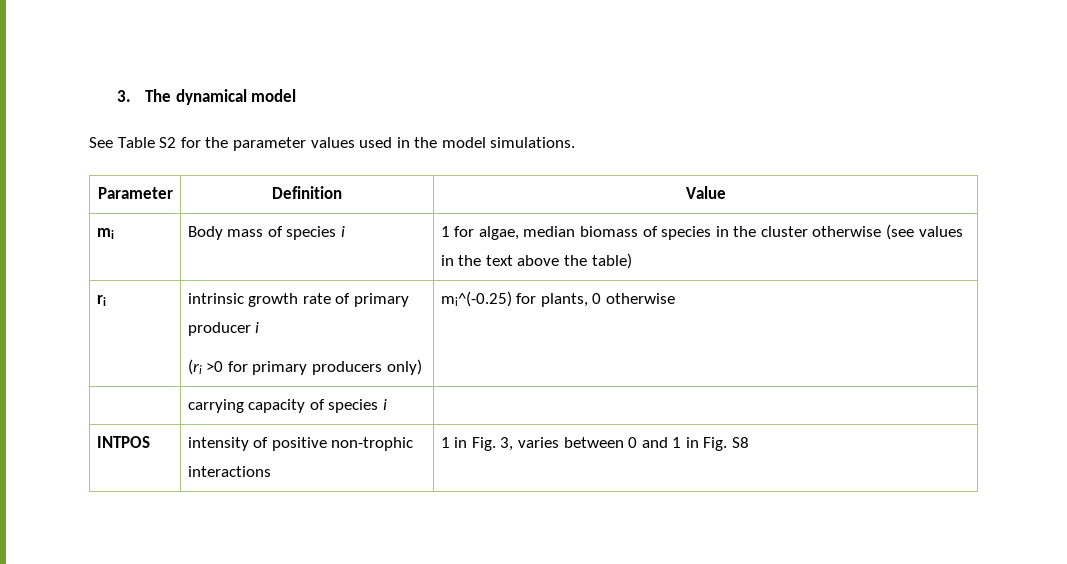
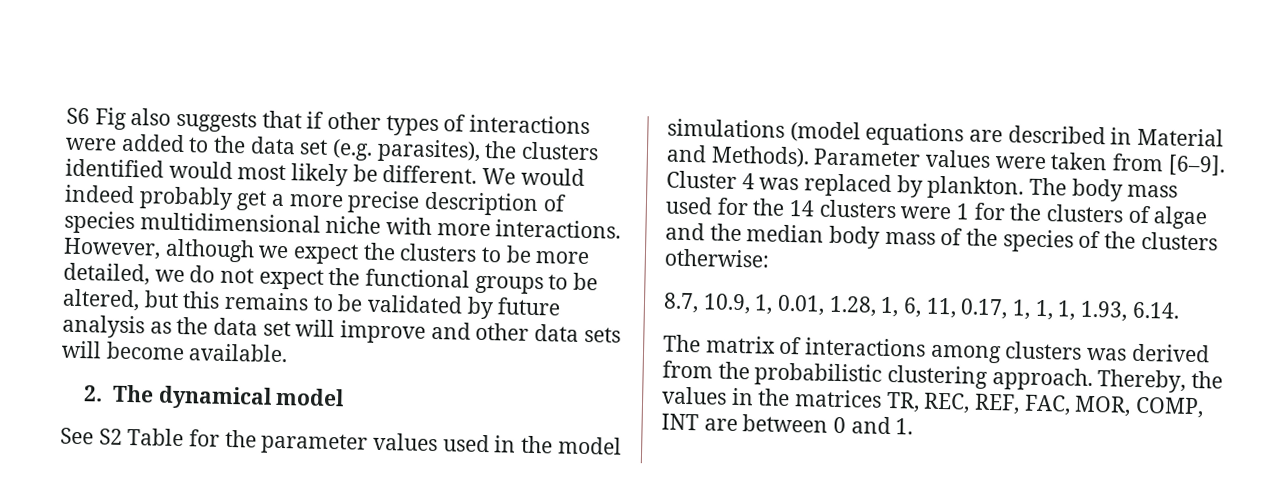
[117,90,132,102] 3. -> [66,107,591,137] [65,133,600,163] [65,158,585,187] [64,184,567,217] [64,210,622,239] [63,237,590,265] [63,262,599,295] [62,288,562,320] [62,314,621,344] [61,340,289,363] [83,385,104,402] S6 Fig also suggests that if other types of interactions were added to the data set (e.g. parasites), the clusters identified would most likely be different. We would indeed probably get a more precise description of species multidimensional niche with more interactions. However, although we expect the clusters to be more detailed, we do not expect the functional groups to be altered, but this remains to be validated by future analysis as the data set will improve and other data sets will become available. // 2.
[117,137,177,148] Table S2 -> [98,427,185,447] S2 Table
[490,137,576,148] [97,187,173,199] [272,186,342,199] [685,186,726,199] [96,228,114,239] [187,226,345,240] [440,224,963,240] [440,253,632,269] [96,295,106,306] [187,293,409,307] [187,322,260,336] [187,359,422,375] [440,291,675,307] [187,399,387,413] [96,436,150,448] [187,437,414,451] [187,466,271,477] [440,437,750,451] simulations. // Parameter | Definition | Value // mi | Body mass of species i | 1 for algae, median biomass of species in the cluster otherwise (see values in the text above the table) // ri | intrinsic growth rate of primary producer i // (ri >0 for primary producers only) | mi^(-0.25) for plants, 0 otherwise // | carrying capacity of species i | // INTPOS | intensity of positive non-trophic interactions | 1 in Fig. 3, varies between 0 and 1 in Fig. S8 -> [667,118,1225,147] [666,144,1226,177] [666,170,1179,202] [665,196,1208,230] [665,222,1218,253] [664,248,770,268] [663,292,1180,322] [663,334,1210,364] [662,360,1224,393] [662,386,1205,419] [661,413,914,435] simulations (model equations are described in Material and Methods). Parameter values were taken from [6–9]. Cluster 4 was replaced by plankton. The body mass used for the 14 clusters were 1 for the clusters of algae and the median body mass of the species of the clusters otherwise: // 8.7, 10.9, 1, 0.01, 1.28, 1, 6, 11, 0.17, 1, 1, 1, 1.93, 6.14. // The matrix of interactions among clusters was derived from the probabilistic clustering approach. Thereby, the values in the matrices TR, REC, REF, FAC, MOR, COMP, INT are between 0 and 1.

